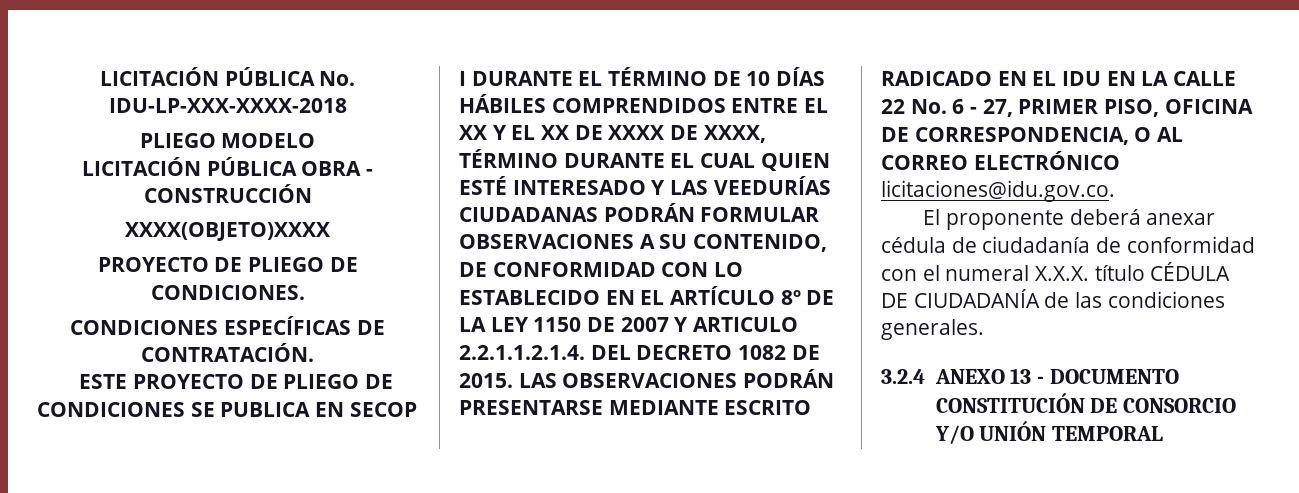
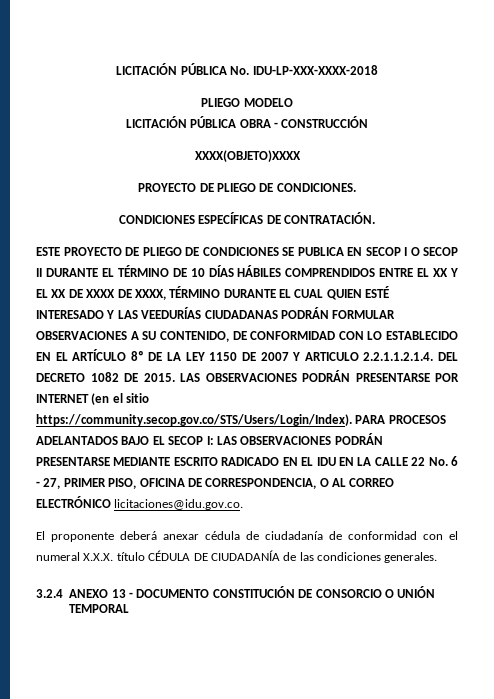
(466, 78) none -> [410,247,458,256] [36,268,42,277] O SECOP II
(603, 407) none -> [435,373,459,382] [36,393,150,405] [36,414,446,426] [36,433,383,445] [36,457,110,466] POR INTERNET (en el sitio https://community.secop.gov.co/STS/Users/Login/Index). PARA PROCESOS ADELANTADOS BAJO EL SECOP I: LAS OBSERVACIONES PODRÁN PRESENTARSE
[934,425,974,445] Y/O -> [384,589,394,598] O

